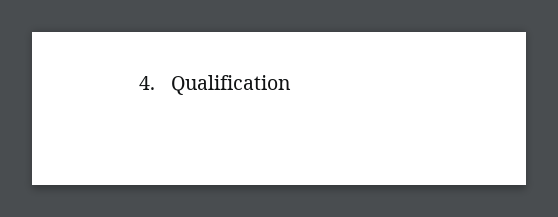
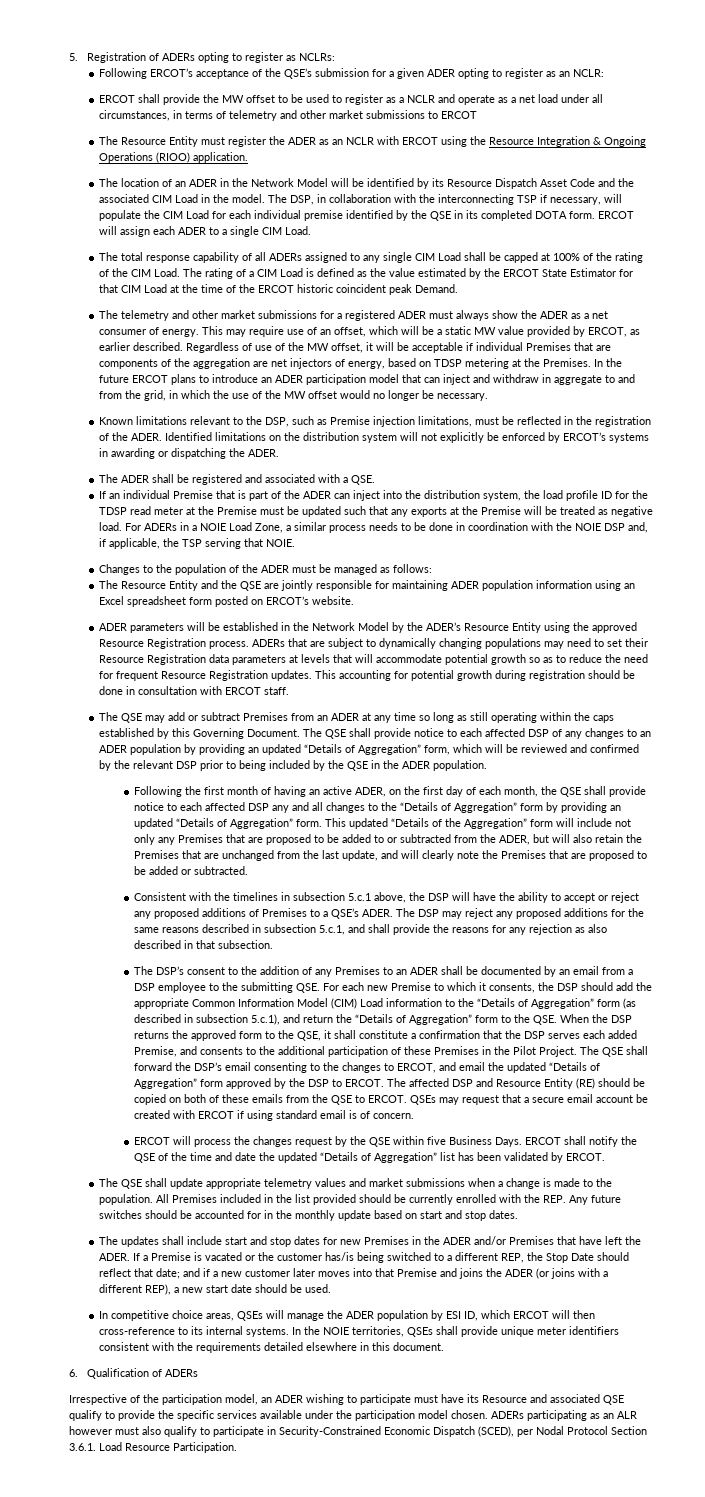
[139,75,291,95] 4. Qualification -> [69,52,335,63] [98,68,604,79] [98,94,603,105] [98,110,477,121] [98,136,646,147] [98,152,248,163] [98,178,634,189] [98,194,622,205] [98,210,634,221] [98,226,311,237] [98,252,643,263] [98,268,633,279] [98,284,458,295] [98,310,608,321] [98,326,640,337] [98,342,611,353] [98,358,622,369] [98,374,635,385] [98,390,488,401] [98,416,651,427] [98,432,649,443] [98,448,279,459] [98,474,375,485] [98,490,648,501] [98,506,653,517] [98,522,648,533] [98,538,295,549] [98,564,432,575] [98,580,635,591] [98,596,354,607] [98,622,637,633] [98,638,648,649] [98,654,648,665] [98,670,635,681] [98,686,289,695] [98,712,614,723] [98,728,651,739] [98,744,639,755] [98,760,487,771] [133,786,646,797] [133,802,621,813] [133,818,631,829] [133,834,642,845] [133,850,647,861] [133,866,248,875] [133,892,639,903] [133,908,644,919] [133,924,607,935] [133,940,273,949] [133,966,633,977] [133,982,652,993] [133,998,636,1009] [133,1014,632,1025] [133,1030,637,1041] [133,1046,648,1057] [133,1062,600,1073] [133,1078,645,1089] [133,1094,648,1105] [133,1110,414,1121] [133,1136,637,1147] [133,1152,605,1163] [98,1178,612,1189] [98,1194,621,1205] [98,1210,518,1221] [98,1236,641,1247] [98,1252,629,1263] [98,1268,608,1279] [98,1284,331,1295] [98,1310,595,1321] [98,1326,619,1337] [98,1342,444,1353] [69,1368,198,1379] [69,1394,625,1405] [69,1410,638,1421] [69,1426,648,1437] [69,1442,238,1453] 5. Registration of ADERs opting to register as NCLRs: // Following ERCOT’s acceptance of the QSE’s submission for a given ADER opting to register as an NCLR: // ERCOT shall provide the MW offset to be used to register as a NCLR and operate as a net load under all circumstances, in terms of telemetry and other market submissions to ERCOT // The Resource Entity must register the ADER as an NCLR with ERCOT using the Resource Integration & Ongoing Operations (RIOO) application. // The location of an ADER in the Network Model will be identified by its Resource Dispatch Asset Code and the associated CIM Load in the model. The DSP, in collaboration with the interconnecting TSP if necessary, will populate the CIM Load for each individual premise identified by the QSE in its completed DOTA form. ERCOT will assign each ADER to a single CIM Load. // The total response capability of all ADERs assigned to any single CIM Load shall be capped at 100% of the rating of the CIM Load. The rating of a CIM Load is defined as the value estimated by the ERCOT State Estimator for that CIM Load at the time of the ERCOT historic coincident peak Demand. // The telemetry and other market submissions for a registered ADER must always show the ADER as a net consumer of energy. This may require use of an offset, which will be a static MW value provided by ERCOT, as earlier described. Regardless of use of the MW offset, it will be acceptable if individual Premises that are components of the aggregation are net injectors of energy, based on TDSP metering at the Premises. In the future ERCOT plans to introduce an ADER participation model that can inject and withdraw in aggregate to and from the grid, in which the use of the MW offset would no longer be necessary. // Known limitations relevant to the DSP, such as Premise injection limitations, must be reflected in the registration of the ADER. Identified limitations on the distribution system will not explicitly be enforced by ERCOT’s systems in awarding or dispatching the ADER. // The ADER shall be registered and associated with a QSE. // If an individual Premise that is part of the ADER can inject into the distribution system, the load profile ID for the TDSP read meter at the Premise must be updated such that any exports at the Premise will be treated as negative load. For ADERs in a NOIE Load Zone, a similar process needs to be done in coordination with the NOIE DSP and, if applicable, the TSP serving that NOIE. // Changes to the population of the ADER must be managed as follows: // The Resource Entity and the QSE are jointly responsible for maintaining ADER population information using an Excel spreadsheet form posted on ERCOT’s website. // ADER parameters will be established in the Network Model by the ADER’s Resource Entity using the approved Resource Registration process. ADERs that are subject to dynamically changing populations may need to set their Resource Registration data parameters at levels that will accommodate potential growth so as to reduce the need for frequent Resource Registration updates. This accounting for potential growth during registration should be done in consultation with ERCOT staff. // The QSE may add or subtract Premises from an ADER at any time so long as still operating within the caps established by this Governing Document. The QSE shall provide notice to each affected DSP of any changes to an ADER population by providing an updated “Details of Aggregation” form, which will be reviewed and confirmed by the relevant DSP prior to being included by the QSE in the ADER population. // Following the first month of having an active ADER, on the first day of each month, the QSE shall provide notice to each affected DSP any and all changes to the “Details of Aggregation” form by providing an updated “Details of Aggregation” form. This updated “Details of the Aggregation” form will include not only any Premises that are proposed to be added to or subtracted from the ADER, but will also retain the Premises that are unchanged from the last update, and will clearly note the Premises that are proposed to be added or subtracted. // Consistent with the timelines in subsection 5.c.1 above, the DSP will have the ability to accept or reject any proposed additions of Premises to a QSE’s ADER. The DSP may reject any proposed additions for the same reasons described in subsection 5.c.1, and shall provide the reasons for any rejection as also described in that subsection. // The DSP’s consent to the addition of any Premises to an ADER shall be documented by an email from a DSP employee to the submitting QSE. For each new Premise to which it consents, the DSP should add the appropriate Common Information Model (CIM) Load information to the “Details of Aggregation” form (as described in subsection 5.c.1), and return the “Details of Aggregation” form to the QSE. When the DSP returns the approved form to the QSE, it shall constitute a confirmation that the DSP serves each added Premise, and consents to the additional participation of these Premises in the Pilot Project. The QSE shall forward the DSP’s email consenting to the changes to ERCOT, and email the updated “Details of Aggregation” form approved by the DSP to ERCOT. The affected DSP and Resource Entity (RE) should be copied on both of these emails from the QSE to ERCOT. QSEs may request that a secure email account be created with ERCOT if using standard email is of concern. // ERCOT will process the changes request by the QSE within five Business Days. ERCOT shall notify the QSE of the time and date the updated “Details of Aggregation” list has been validated by ERCOT. // The QSE shall update appropriate telemetry values and market submissions when a change is made to the population. All Premises included in the list provided should be currently enrolled with the REP. Any future switches should be accounted for in the monthly update based on start and stop dates. // The updates shall include start and stop dates for new Premises in the ADER and/or Premises that have left the ADER. If a Premise is vacated or the customer has/is being switched to a different REP, the Stop Date should reflect that date; and if a new customer later moves into that Premise and joins the ADER (or joins with a different REP), a new start date should be used. // In competitive choice areas, QSEs will manage the ADER population by ESI ID, which ERCOT will then cross-reference to its internal systems. In the NOIE territories, QSEs shall provide unique meter identifiers consistent with the requirements detailed elsewhere in this document. // 6. Qualification of ADERs // Irrespective of the participation model, an ADER wishing to participate must have its Resource and associated QSE qualify to provide the specific services available under the participation model chosen. ADERs participating as an ALR however must also qualify to participate in Security-Constrained Economic Dispatch (SCED), per Nodal Protocol Section 3.6.1. Load Resource Participation.

